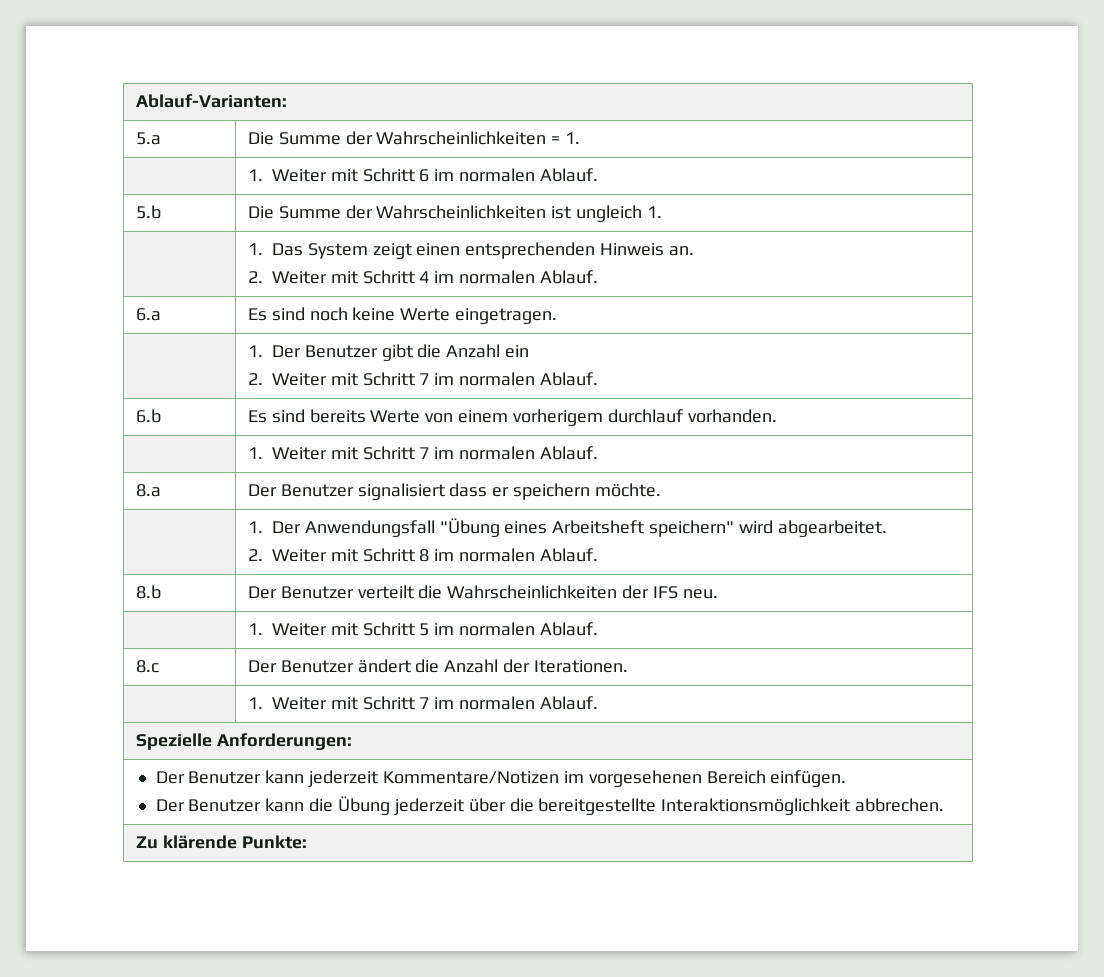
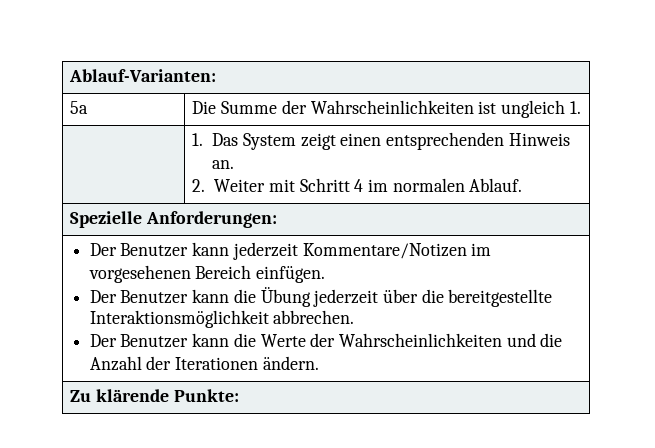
[135,132,161,145] [247,131,581,145] [247,168,598,182] [135,205,161,219] 5.a | Die Summe der Wahrscheinlichkeiten = 1. // | 1. Weiter mit Schritt 6 im normalen Ablauf. // 5.b -> [70,101,89,114] 5a
[135,308,161,321] [247,307,558,324] [247,344,530,361] [247,372,598,386] [135,409,161,423] [247,409,777,426] [247,446,598,460] [135,484,161,497] [247,483,661,500] [247,518,887,537] [247,548,598,562] [135,585,161,599] [247,585,718,599] [247,622,598,636] [135,660,159,673] [247,659,628,673] [247,696,598,710] // 6.a | Es sind noch keine Werte eingetragen. // | 1. Der Benutzer gibt die Anzahl ein // 2. Weiter mit Schritt 7 im normalen Ablauf. // 6.b | Es sind bereits Werte von einem vorherigem durchlauf vorhanden. // | 1. Weiter mit Schritt 7 im normalen Ablauf. // 8.a | Der Benutzer signalisiert dass er speichern möchte. // | 1. Der Anwendungsfall "Übung eines Arbeitsheft speichern" wird abgearbeitet. // 2. Weiter mit Schritt 8 im normalen Ablauf. // 8.b | Der Benutzer verteilt die Wahrscheinlichkeiten der IFS neu. // | 1. Weiter mit Schritt 5 im normalen Ablauf. // 8.c | Der Benutzer ändert die Anzahl der Iterationen. // | 1. Weiter mit Schritt 7 im normalen Ablauf. -> (523, 185) none
(945, 805) none -> [89,333,563,348] [89,356,319,371] // Der Benutzer kann die Werte der Wahrscheinlichkeiten und die Anzahl der Iterationen ändern.

